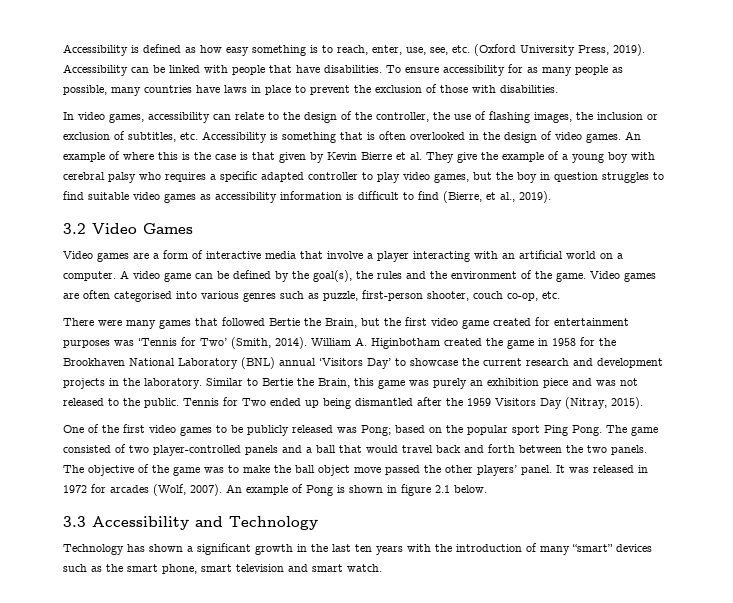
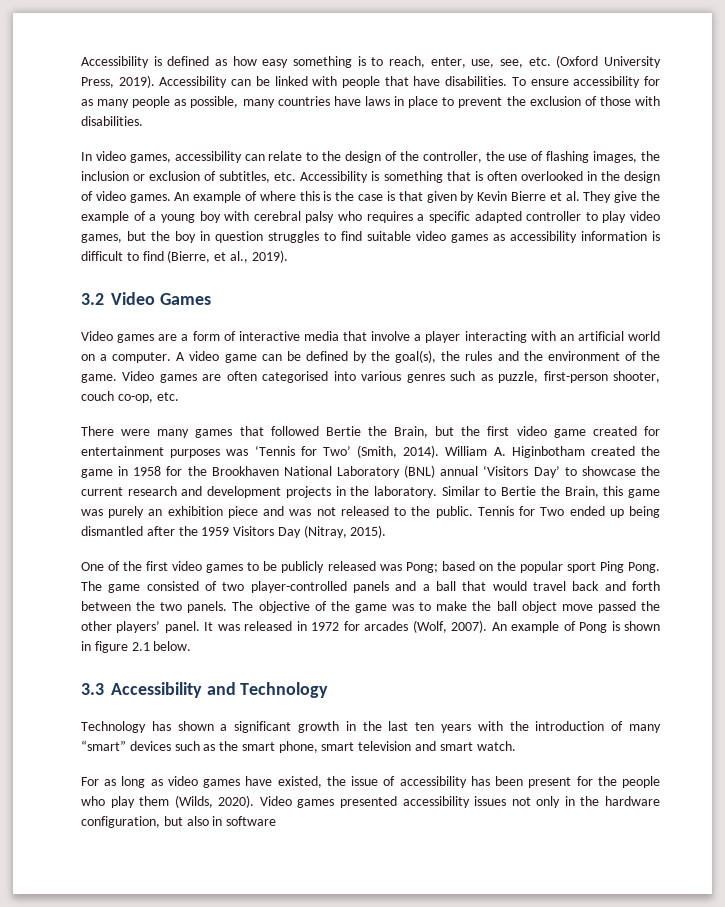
(382, 568) none -> [81,776,661,788] [81,795,660,808] [81,816,277,828] // For as long as video games have existed, the issue of accessibility has been present for the people who play them (Wilds, 2020). Video games presented accessibility issues not only in the hardware configuration, but also in software

